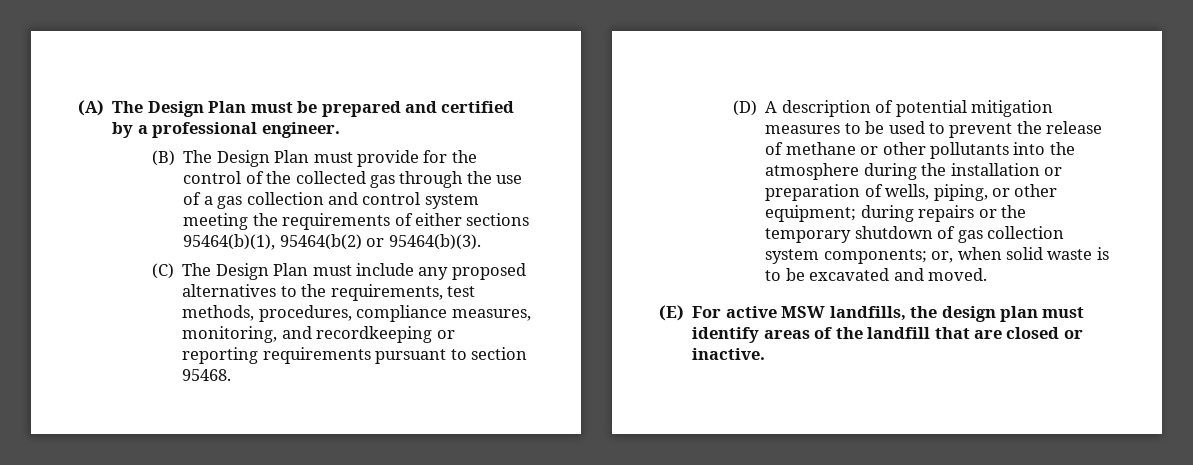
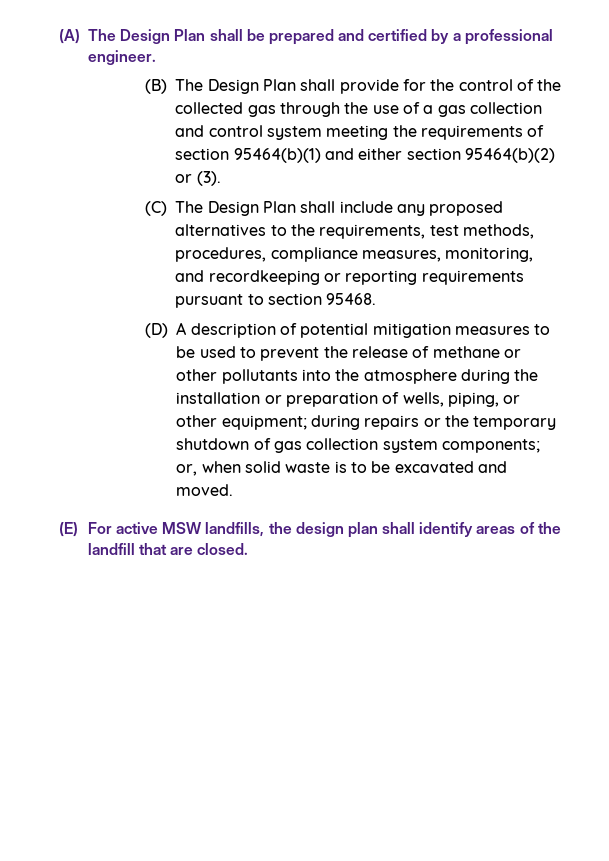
[250,102,293,113] must -> [209,29,243,41] shall
[313,152,353,163] must -> [300,79,336,91] shall
[414,213,530,226] [183,234,481,250] either sections 95464(b)(1), 95464(b(2) or 95464(b)(3). -> [175,148,555,163] [175,171,221,186] section 95464(b)(1) and either section 95464(b)(2) or (3).
[312,265,352,276] must -> [300,201,336,213] shall
[1042,307,1085,318] must -> [382,522,416,534] shall
[1006,327,1083,339] [692,348,766,360] closed or inactive. -> [197,543,249,555] closed.

